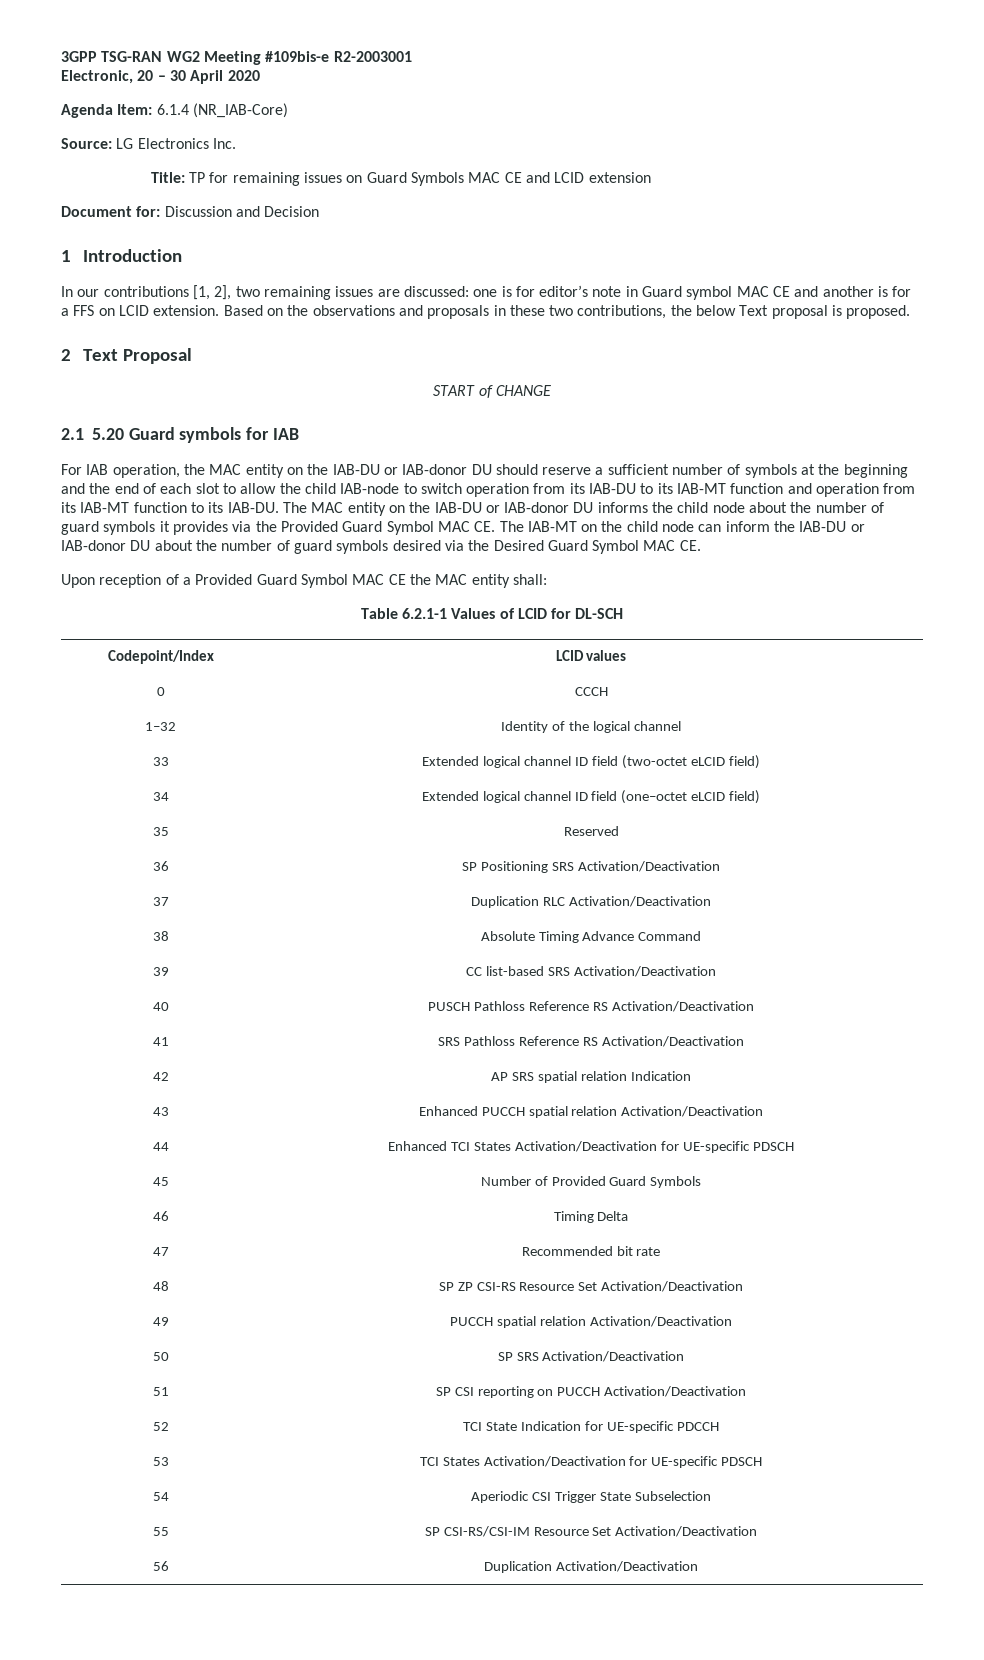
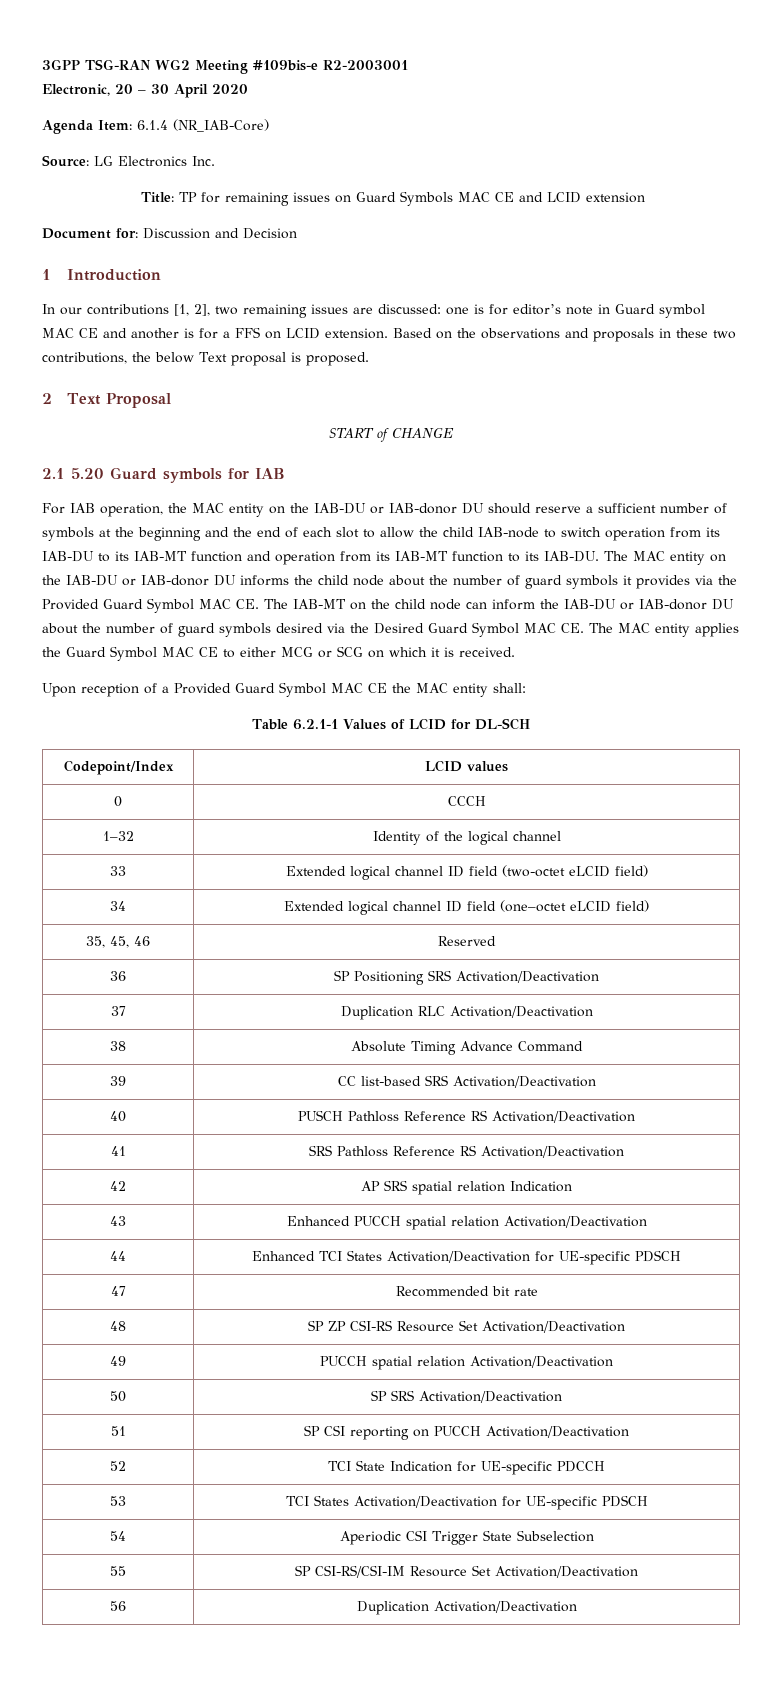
(701, 545) none -> [589,623,739,637] [42,646,515,661] The MAC entity applies the Guard Symbol MAC CE to either MCG or SCG on which it is received.
[152,827,169,836] 35 -> [86,936,150,948] 35, 45, 46
[152,1177,169,1186] [480,1176,702,1188] [152,1211,169,1221] [553,1211,629,1223] // 45 | Number of Provided Guard Symbols // 46 | Timing Delta -> (681, 1256) none

